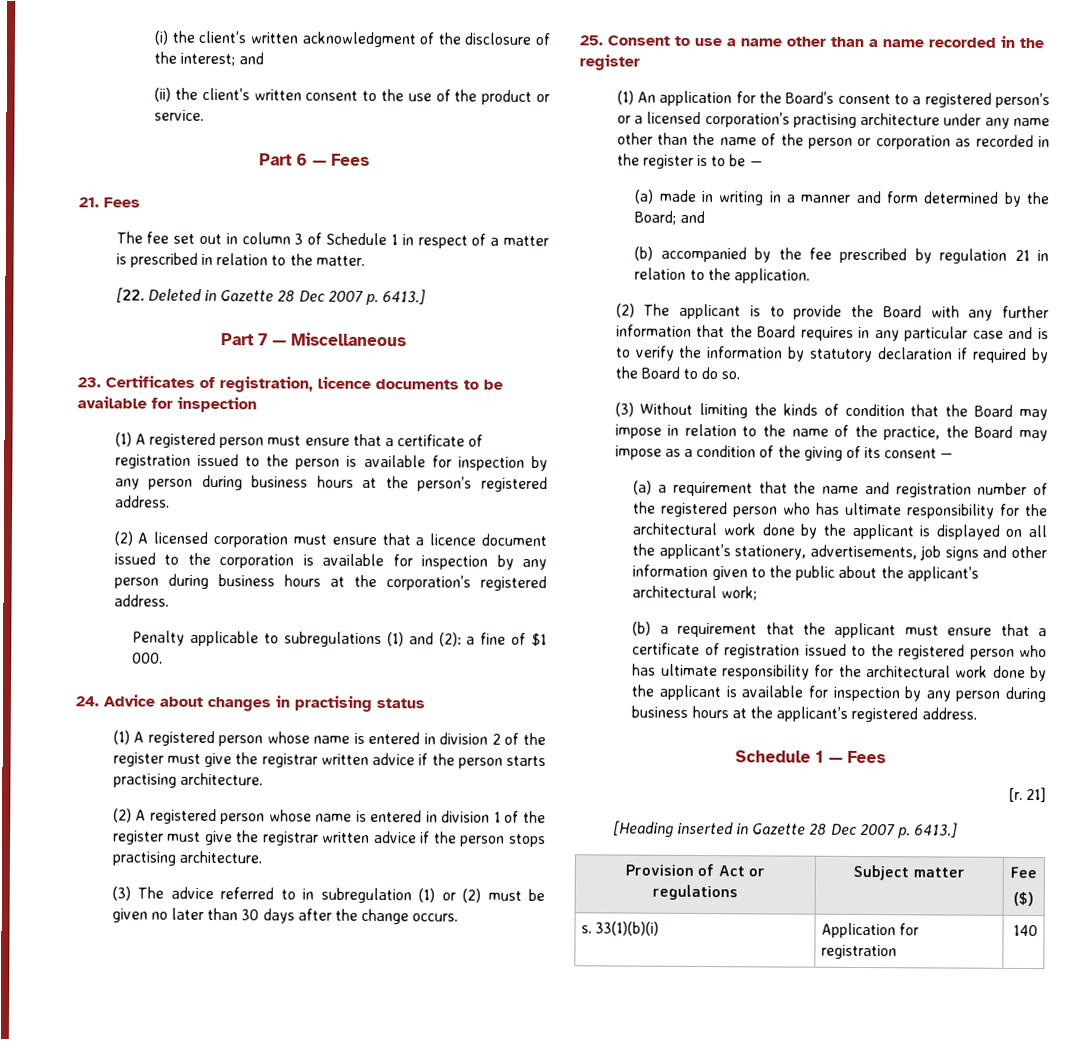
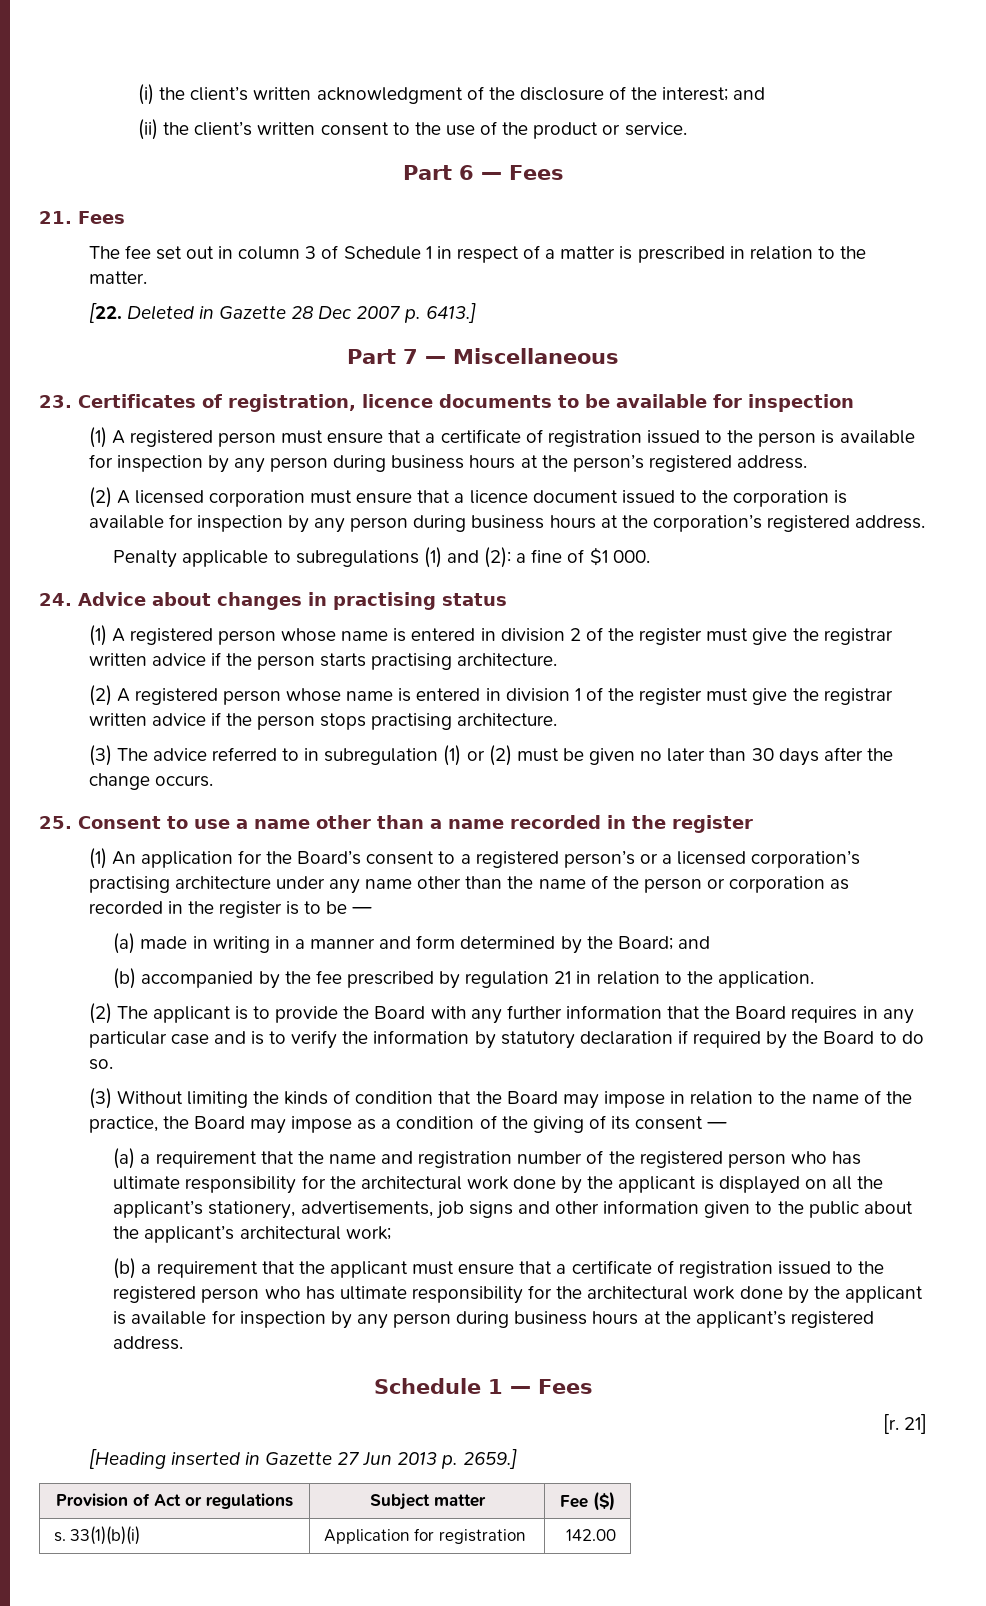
[809,822,959,839] 28 Dec 2007 p. 6413.] -> [337,1449,517,1469] 27 Jun 2013 p. 2659.]
(1037, 872) // -> (588, 1501) none
[1013,924,1039,937] 140 -> [566,1529,617,1541] 142.00

